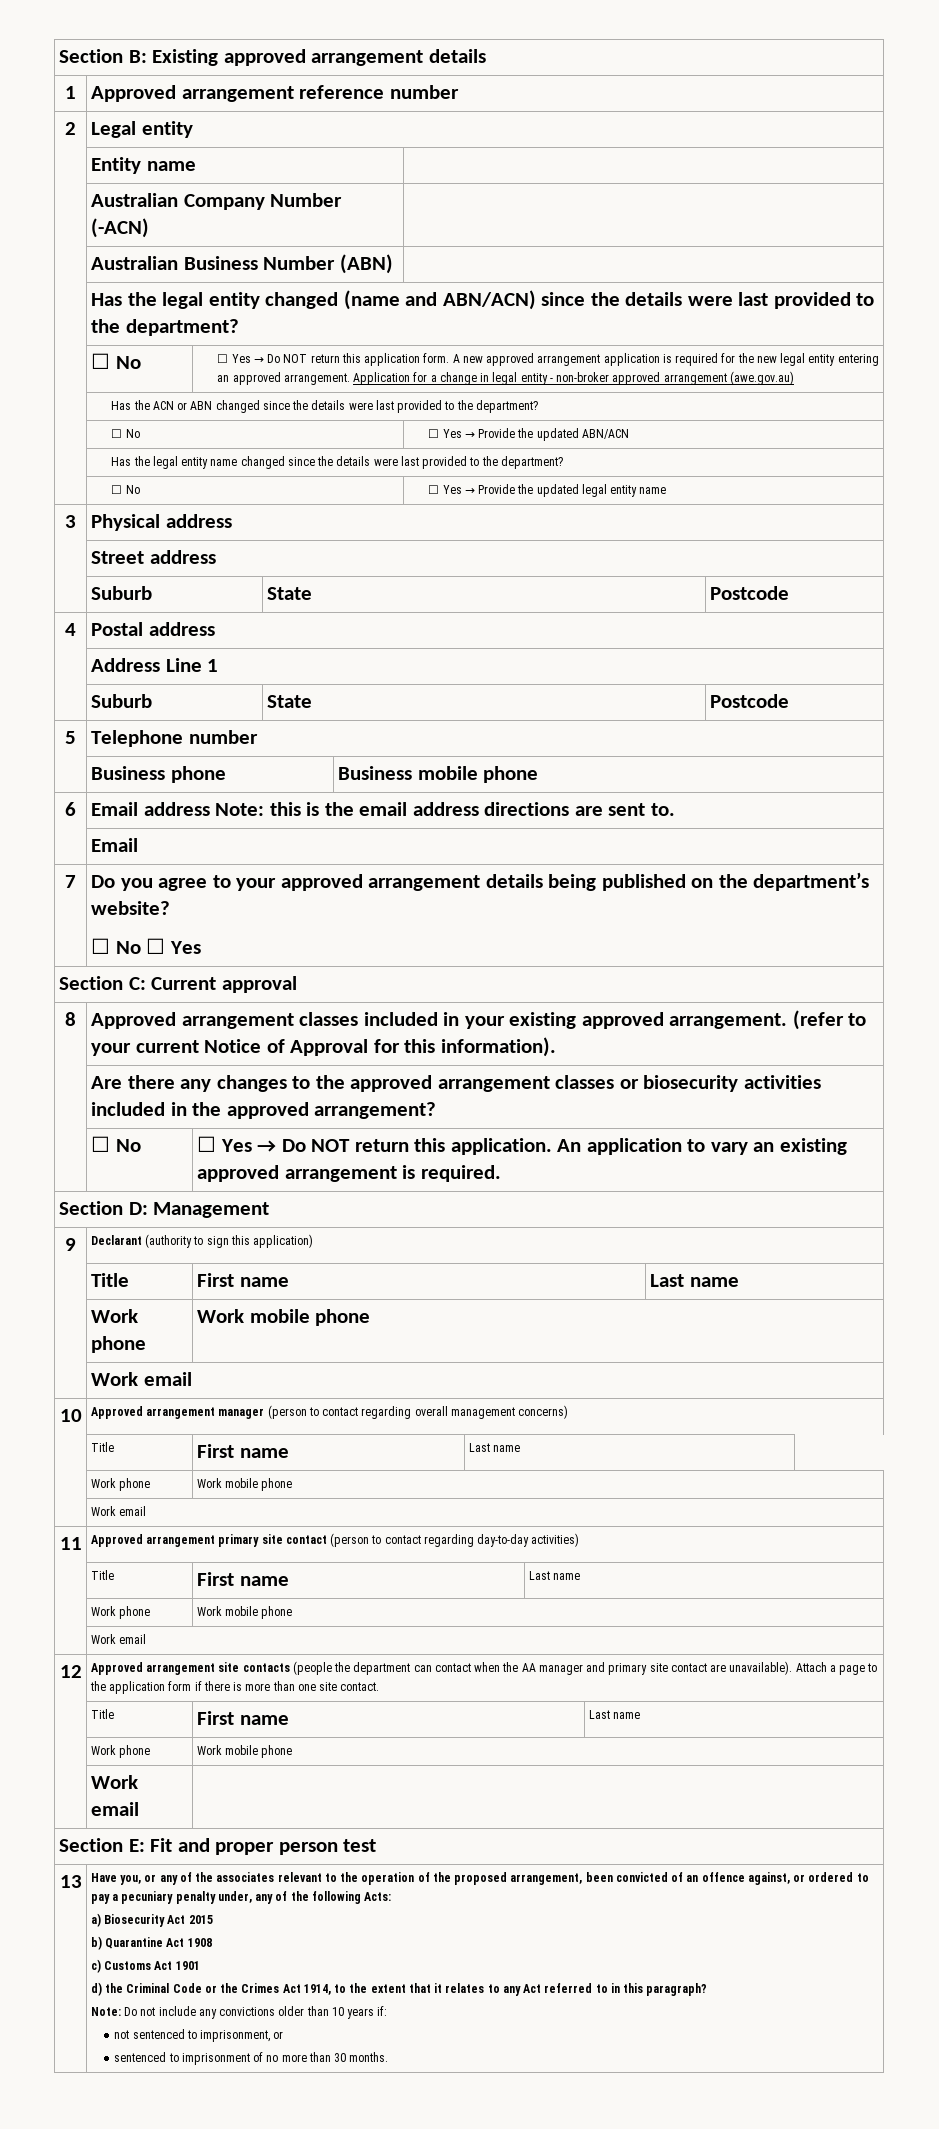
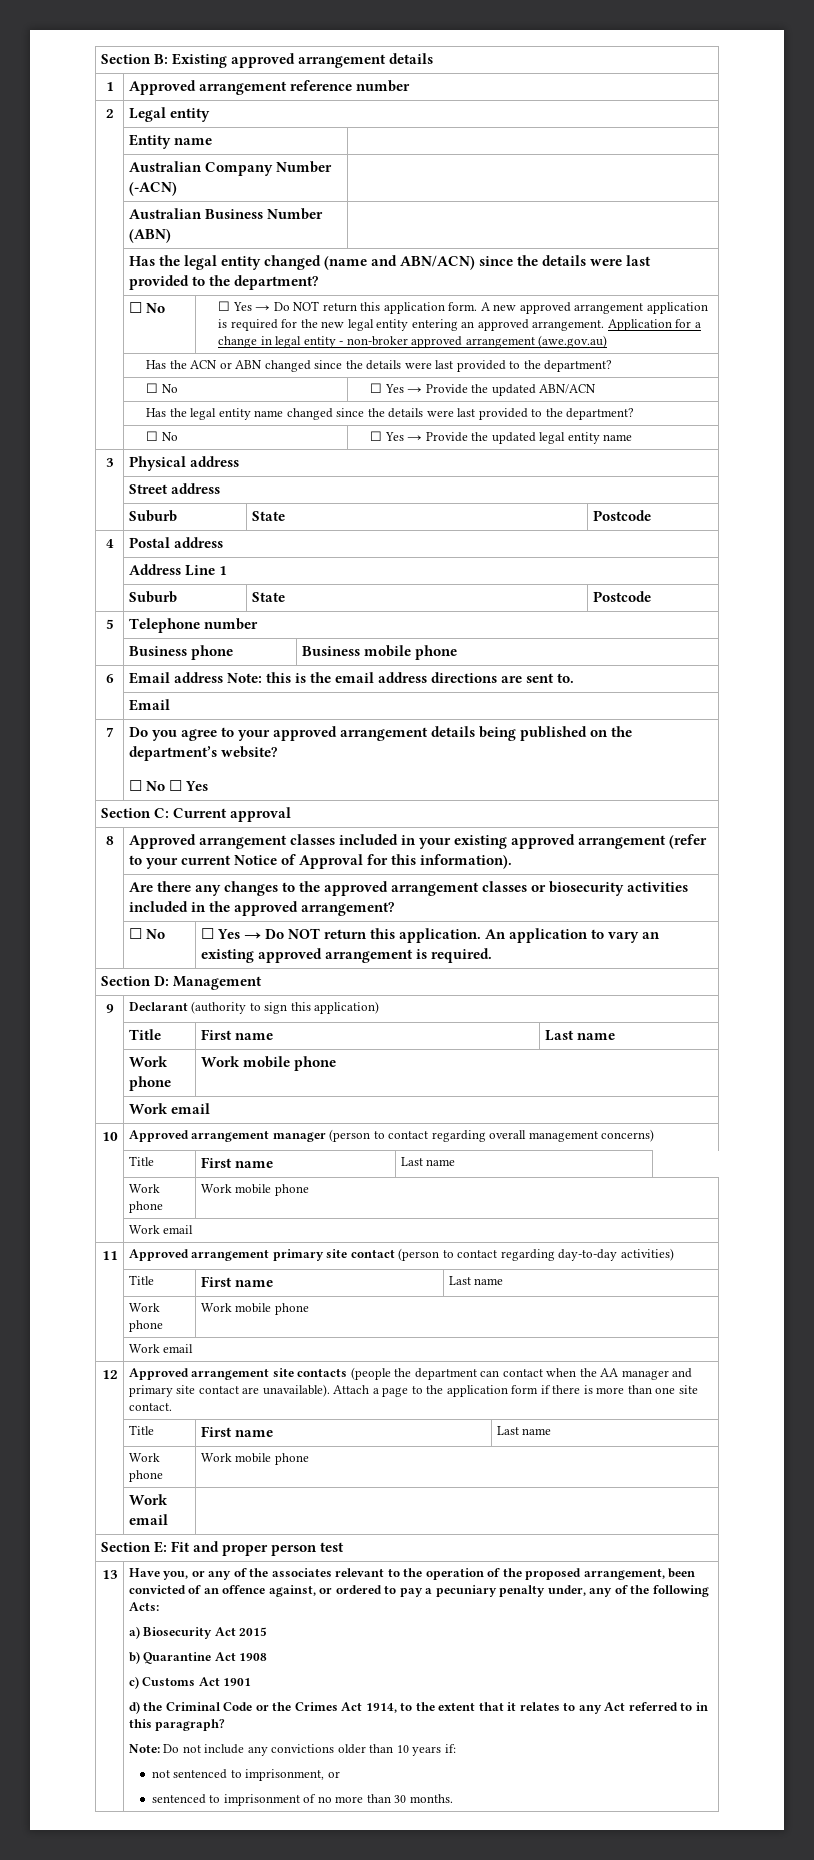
[669,1013,788,1029] arrangement. -> [578,835,667,849] arrangement

